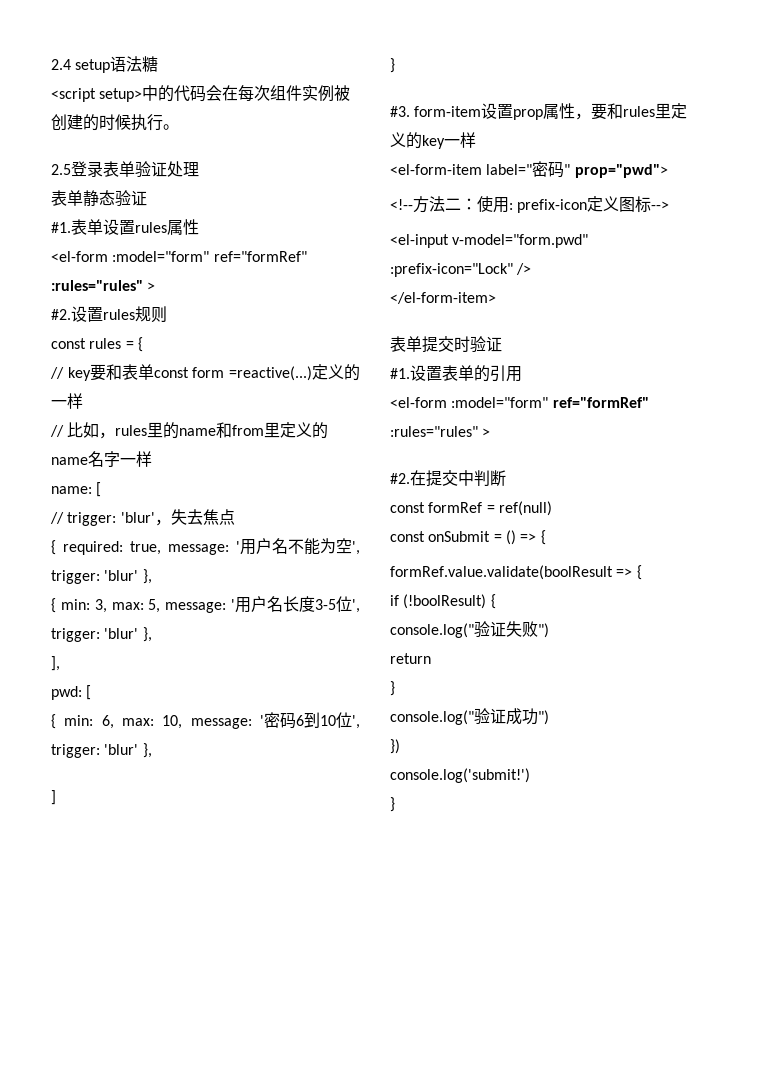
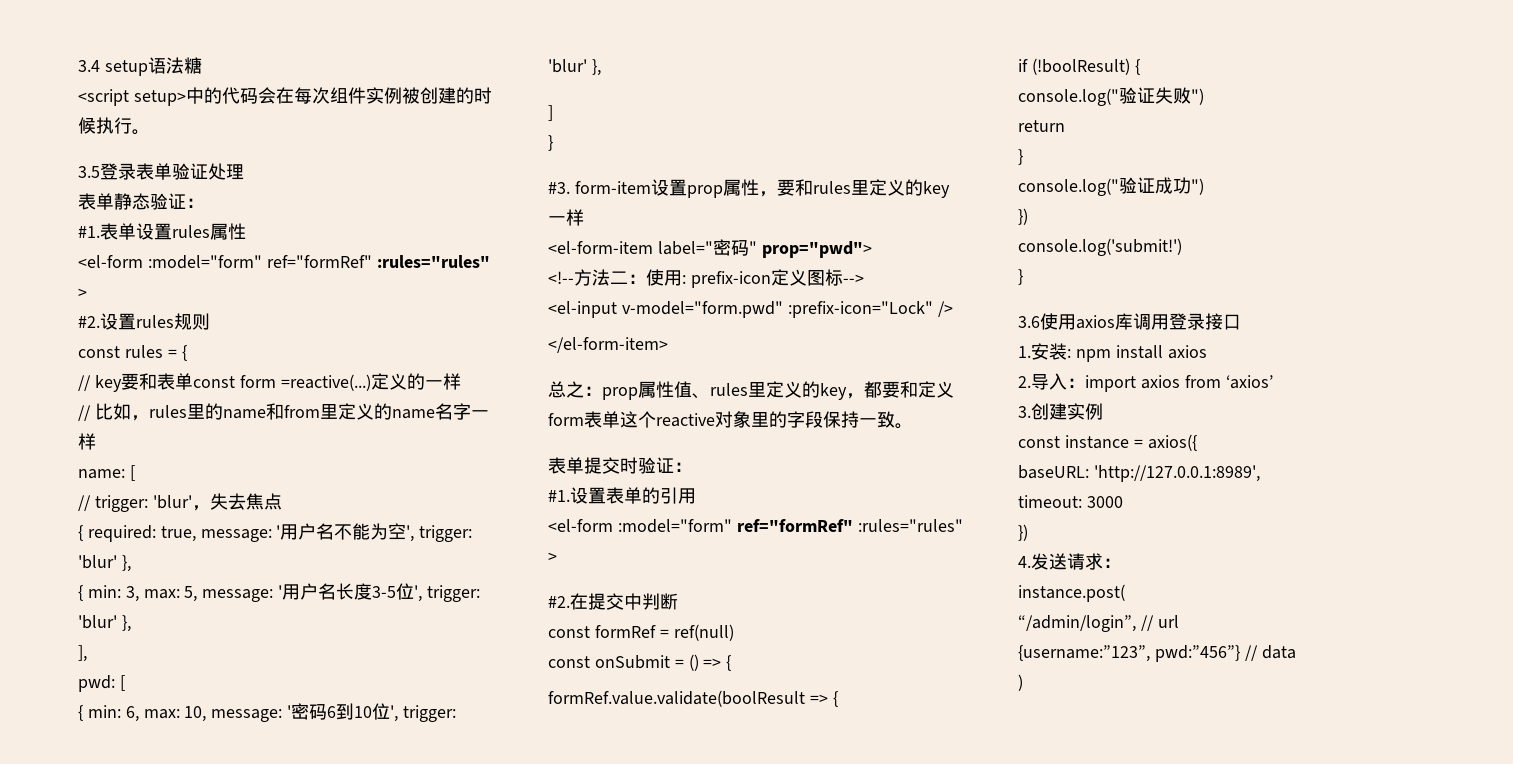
[51,59,71,70] 2.4 -> [78,60,100,72] 3.4
[51,164,71,175] 2.5 -> [78,166,100,178] 3.5
(147, 198) none -> [186,198,204,208] ：
(496, 298) none -> [548,381,954,400] [548,411,913,429] // 总之：prop属性值、rules里定义的key，都要和定义form表单这个reactive对象里的字段保持一致。
(502, 344) none -> [674,462,692,472] ：
(395, 804) none -> [1018,313,1241,330] [1018,343,1207,362] [1018,373,1273,392] [1018,403,1103,420] [1018,434,1197,451] [1018,465,1260,482] [1018,495,1123,508] [1018,524,1028,541] [1018,553,1121,570] [1018,584,1125,602] [1018,615,1179,632] [1018,645,1296,662] [1018,674,1023,691] // 3.6使用axios库调用登录接口 // 1.安装: npm install axios // 2.导入：import axios from ‘axios’ // 3.创建实例 // const instance = axios({ // baseURL: 'http://127.0.0.1:8989', // timeout: 3000 // }) // 4.发送请求： // instance.post( // “/admin/login”, // url // {username:”123”, pwd:”456”} // data // )

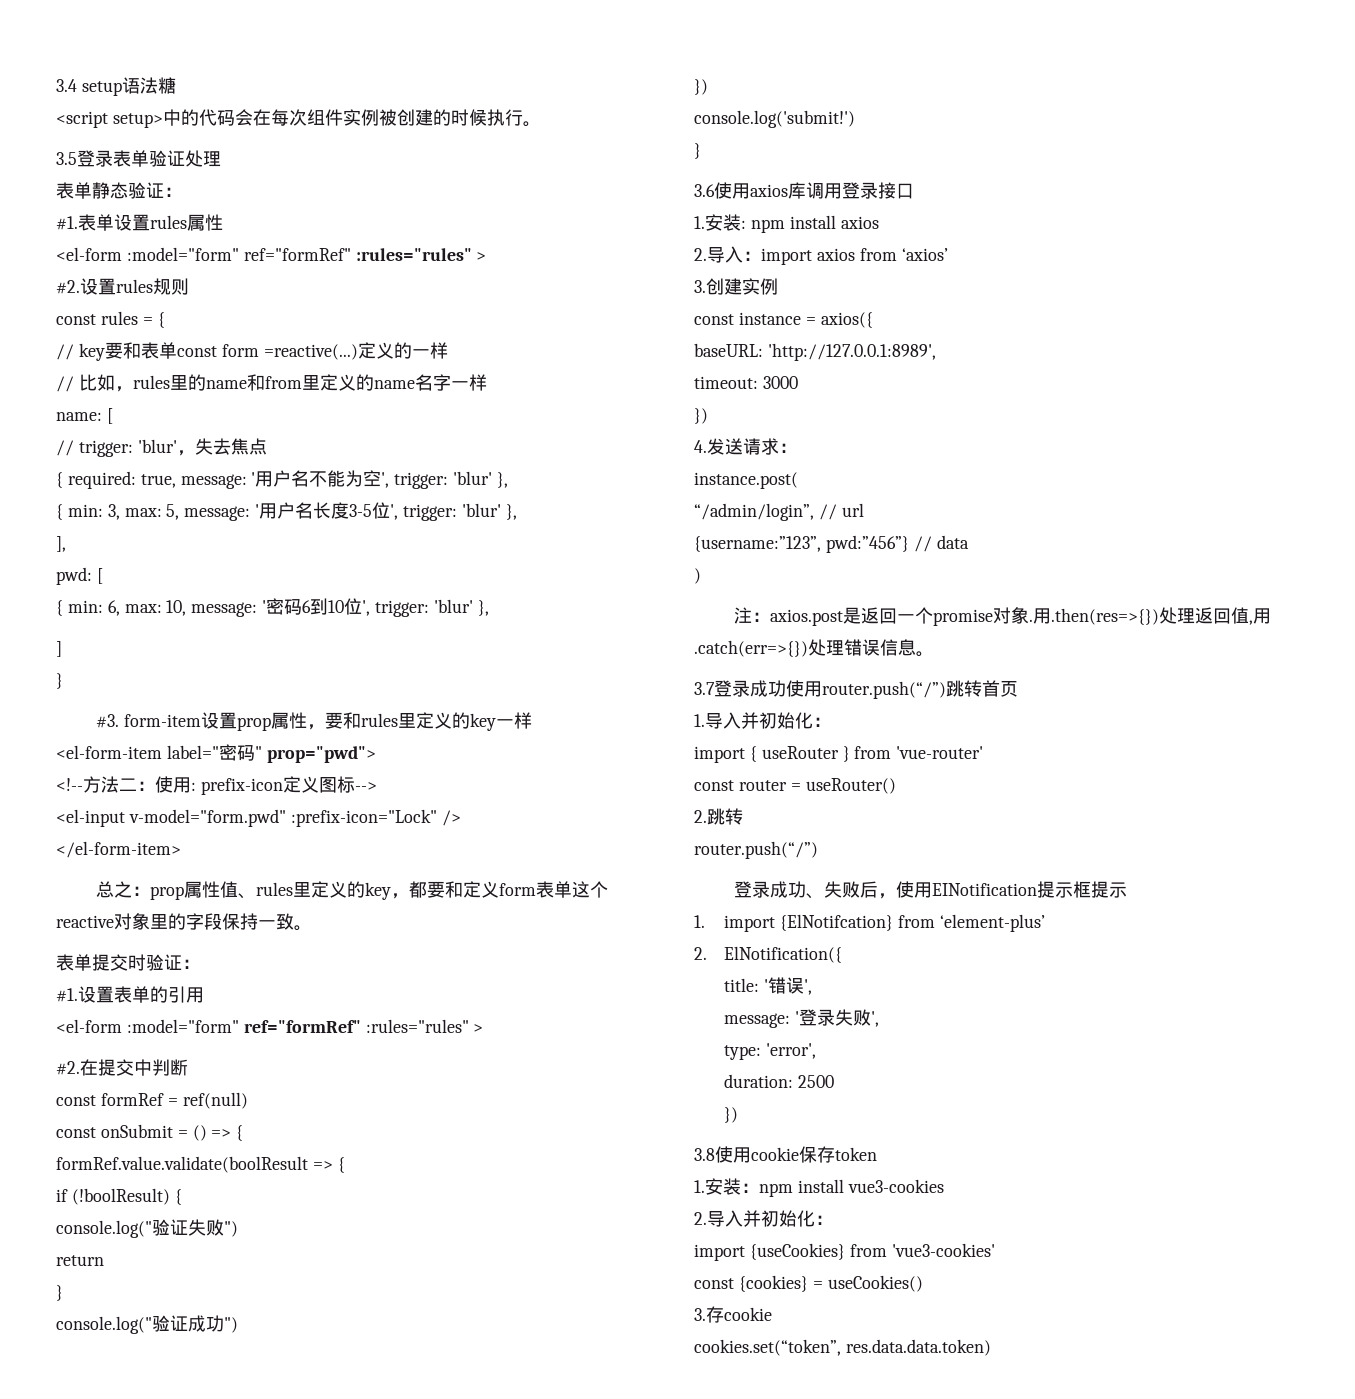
(1023, 682) none -> [734,607,1272,626] [694,639,934,657] [694,680,1018,699] [694,712,831,729] [694,746,984,763] [694,778,896,794] [694,808,743,825] [694,841,818,859] [734,881,1128,899] [694,914,1045,932] [694,946,843,963] [724,977,812,995] [724,1009,879,1028] [724,1043,816,1060] [724,1074,834,1088] [724,1107,739,1123] [694,1146,877,1163] [694,1178,944,1197] [694,1210,833,1227] [694,1243,995,1261] [694,1275,923,1292] [694,1306,772,1323] [694,1339,991,1356] // 注：axios.post是返回一个promise对象.用.then(res=>{})处理返回值,用.catch(err=>{})处理错误信息。 // 3.7登录成功使用router.push(“/”)跳转首页 // 1.导入并初始化： // import { useRouter } from 'vue-router' // const router = useRouter() // 2.跳转 // router.push(“/”) // 登录成功、失败后，使用EINotification提示框提示 // 1. import {ElNotifcation} from ‘element-plus’ // 2. ElNotification({ // title: '错误', // message: '登录失败', // type: 'error', // duration: 2500 // }) // 3.8使用cookie保存token // 1.安装：npm install vue3-cookies // 2.导入并初始化： // import {useCookies} from 'vue3-cookies' // const {cookies} = useCookies() // 3.存cookie // cookies.set(“token”, res.data.data.token)

